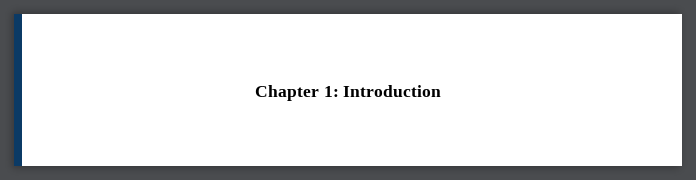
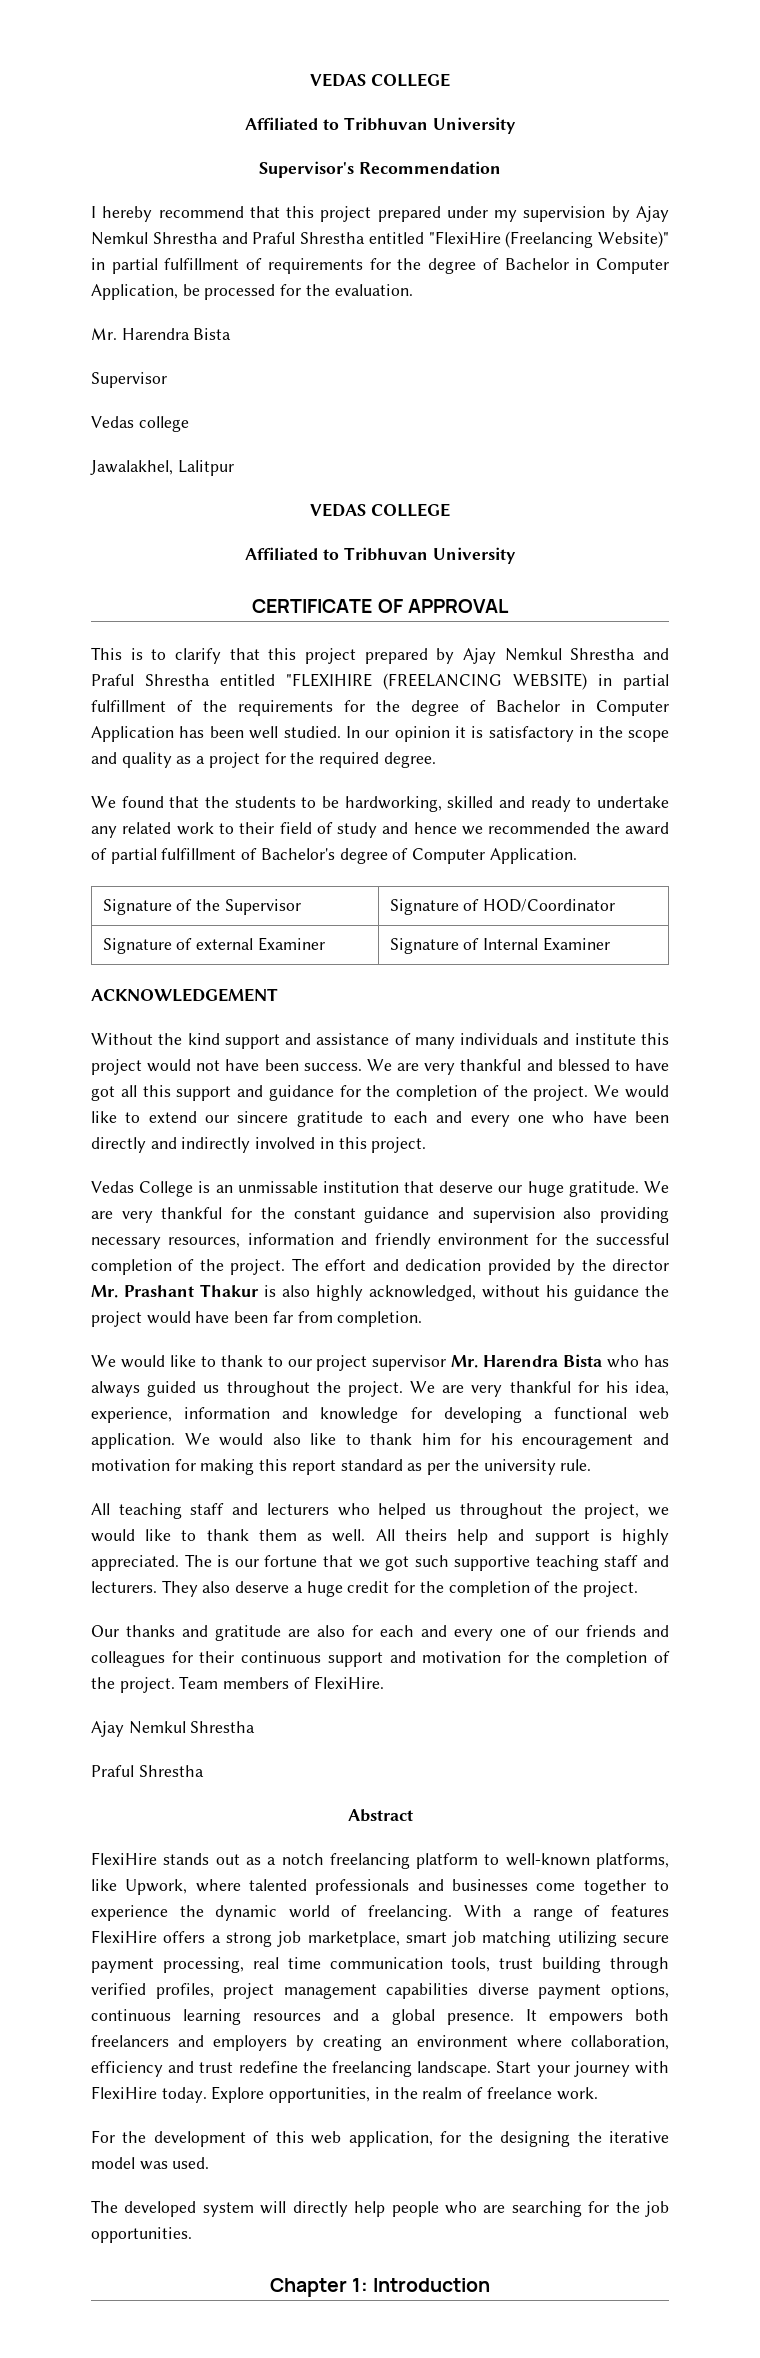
(254, 93) none -> [310,73,450,87] [245,117,516,134] [259,161,501,178] [91,206,669,222] [91,231,669,248] [91,258,670,274] [91,284,413,300] [91,328,232,340] [91,372,167,388] [91,416,189,432] [90,460,234,476] [310,503,450,517] [245,547,516,564] [252,599,509,613] [91,647,670,664] [91,673,669,690] [91,700,669,716] [91,726,670,742] [91,752,436,768] [91,796,669,812] [91,822,670,838] [91,848,577,864] [102,899,301,915] [389,899,616,915] [102,937,325,954] [389,937,610,954] [91,988,278,1002] [91,1033,669,1049] [91,1059,669,1075] [91,1085,669,1101] [91,1111,670,1127] [91,1137,427,1153] [91,1181,669,1197] [91,1207,669,1223] [91,1233,669,1249] [91,1258,669,1275] [91,1284,669,1301] [91,1311,423,1327] [91,1354,669,1371] [91,1381,669,1397] [91,1407,669,1423] [91,1433,669,1449] [91,1459,592,1475] [91,1503,670,1519] [91,1529,669,1545] [91,1554,669,1571] [91,1580,638,1597] [91,1625,669,1641] [91,1651,670,1667] [91,1676,384,1693] [91,1721,256,1737] [91,1765,204,1777] [347,1809,413,1822] [91,1852,670,1869] [91,1879,669,1895] [91,1905,670,1921] [91,1930,669,1947] [91,1957,669,1973] [91,1983,669,1999] [91,2009,669,2025] [91,2035,669,2051] [91,2061,669,2077] [91,2086,598,2103] [91,2130,669,2147] [91,2157,210,2170] [91,2200,669,2217] [91,2227,192,2243] VEDAS COLLEGE // Affiliated to Tribhuvan University // Supervisor's Recommendation // I hereby recommend that this project prepared under my supervision by Ajay Nemkul Shrestha and Praful Shrestha entitled "FlexiHire (Freelancing Website)" in partial fulfillment of requirements for the degree of Bachelor in Computer Application, be processed for the evaluation. // Mr. Harendra Bista // Supervisor // Vedas college // Jawalakhel, Lalitpur // VEDAS COLLEGE // Affiliated to Tribhuvan University // CERTIFICATE OF APPROVAL // This is to clarify that this project prepared by Ajay Nemkul Shrestha and Praful Shrestha entitled "FLEXIHIRE (FREELANCING WEBSITE) in partial fulfillment of the requirements for the degree of Bachelor in Computer Application has been well studied. In our opinion it is satisfactory in the scope and quality as a project for the required degree. // We found that the students to be hardworking, skilled and ready to undertake any related work to their field of study and hence we recommended the award of partial fulfillment of Bachelor's degree of Computer Application. // Signature of the Supervisor | Signature of HOD/Coordinator // Signature of external Examiner | Signature of Internal Examiner // ACKNOWLEDGEMENT // Without the kind support and assistance of many individuals and institute this project would not have been success. We are very thankful and blessed to have got all this support and guidance for the completion of the project. We would like to extend our sincere gratitude to each and every one who have been directly and indirectly involved in this project. // Vedas College is an unmissable institution that deserve our huge gratitude. We are very thankful for the constant guidance and supervision also providing necessary resources, information and friendly environment for the successful completion of the project. The effort and dedication provided by the director Mr. Prashant Thakur is also highly acknowledged, without his guidance the project would have been far from completion. // We would like to thank to our project supervisor Mr. Harendra Bista who has always guided us throughout the project. We are very thankful for his idea, experience, information and knowledge for developing a functional web application. We would also like to thank him for his encouragement and motivation for making this report standard as per the university rule. // All teaching staff and lecturers who helped us throughout the project, we would like to thank them as well. All theirs help and support is highly appreciated. The is our fortune that we got such supportive teaching staff and lecturers. They also deserve a huge credit for the completion of the project. // Our thanks and gratitude are also for each and every one of our friends and colleagues for their continuous support and motivation for the completion of the project. Team members of FlexiHire. // Ajay Nemkul Shrestha // Praful Shrestha // Abstract // FlexiHire stands out as a notch freelancing platform to well-known platforms, like Upwork, where talented professionals and businesses come together to experience the dynamic world of freelancing. With a range of features FlexiHire offers a strong job marketplace, smart job matching utilizing secure payment processing, real time communication tools, trust building through verified profiles, project management capabilities diverse payment options, continuous learning resources and a global presence. It empowers both freelancers and employers by creating an environment where collaboration, efficiency and trust redefine the freelancing landscape. Start your journey with FlexiHire today. Explore opportunities, in the realm of freelance work. // For the development of this web application, for the designing the iterative model was used. // The developed system will directly help people who are searching for the job opportunities. //

